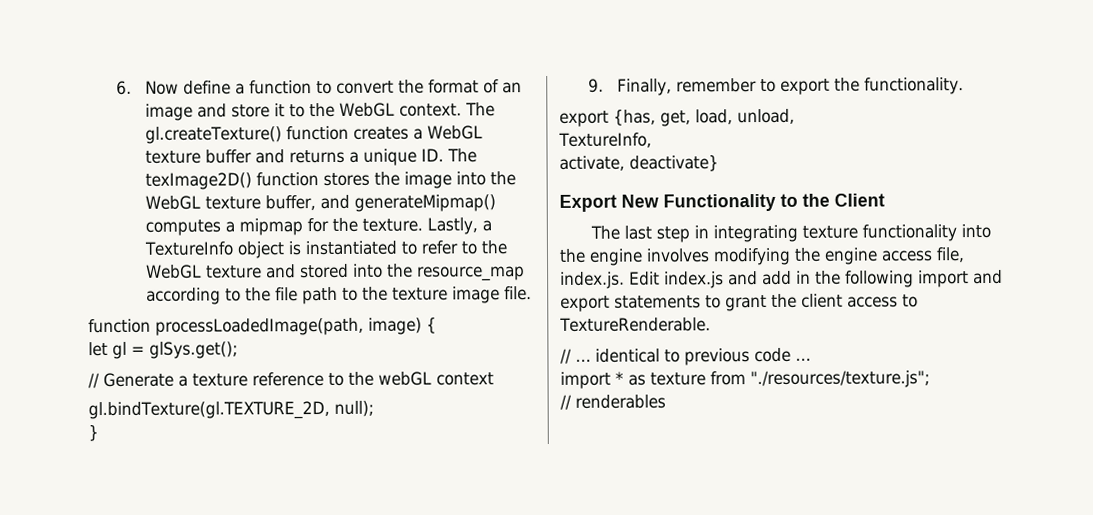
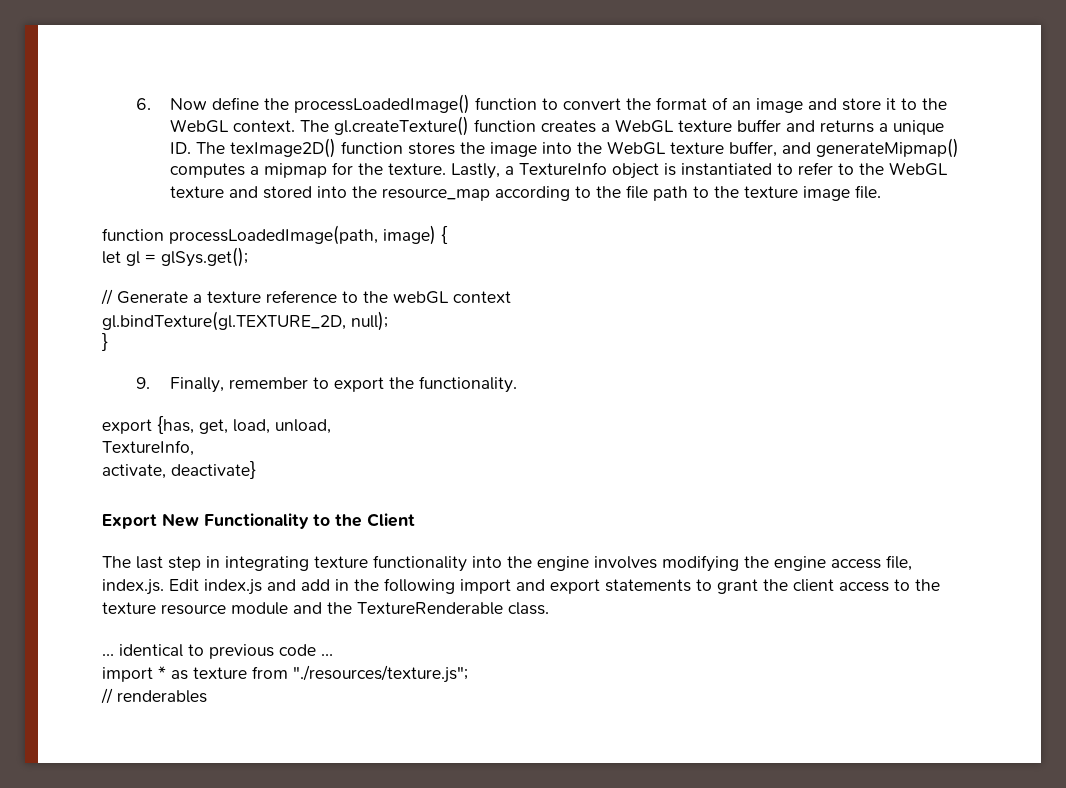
[235,83,246,95] a -> [264,94,471,114] the processLoadedImage()
[559,317,711,332] [560,348,572,364] TextureRenderable. // // -> [915,579,940,591] [102,602,549,615] the texture resource module and the TextureRenderable class. //

